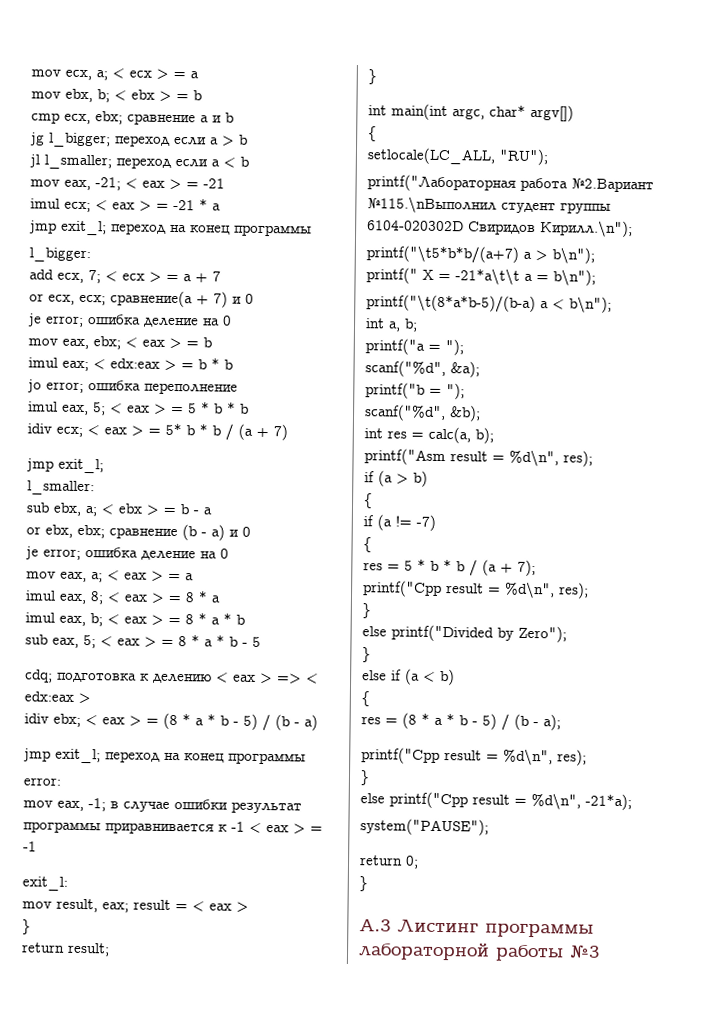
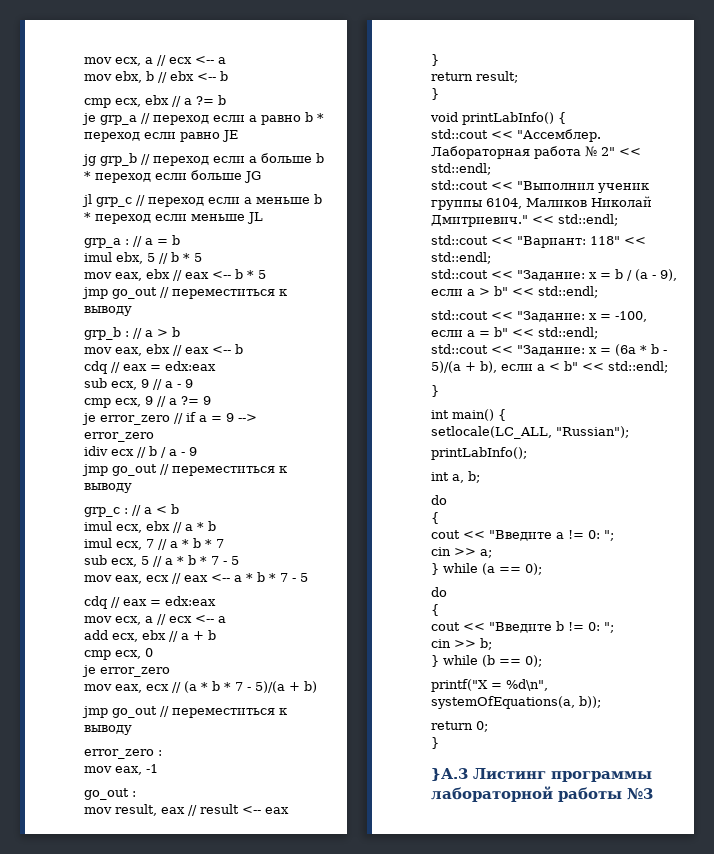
[31,68,199,81] [31,88,202,103] [31,111,234,126] [30,132,248,148] [29,154,249,170] [30,177,225,191] [30,198,221,213] [29,220,312,237] [29,247,91,263] [29,269,221,284] [29,290,254,308] [27,313,232,328] [28,336,212,350] [28,357,233,372] [27,379,238,395] [28,401,249,416] [27,422,288,441] [26,458,104,474] [27,480,95,496] [26,502,212,517] [26,524,251,541] [25,546,229,561] [26,570,194,583] [25,590,221,605] [25,612,245,627] [25,634,261,649] [25,669,319,684] [24,691,91,704] [24,712,318,732] [23,748,306,765] [23,777,61,786] [23,798,302,814] [23,821,323,835] mov ecx, a; < ecx > = a // mov ebx, b; < ebx > = b // cmp ecx, ebx; сравнение a и b // jg l_bigger; переход если a > b // jl l_smaller; переход если a < b // mov eax, -21; < eax > = -21 // imul ecx; < eax > = -21 * a // jmp exit_l; переход на конец программы // l_bigger: // add ecx, 7; < ecx > = a + 7 // or ecx, ecx; сравнение(a + 7) и 0 // je error; ошибка деление на 0 // mov eax, ebx; < eax > = b // imul eax; < edx:eax > = b * b // jo error; ошибка переполнение // imul eax, 5; < eax > = 5 * b * b // idiv ecx; < eax > = 5* b * b / (a + 7) // jmp exit_l; // l_smaller: // sub ebx, a; < ebx > = b - a // or ebx, ebx; сравнение (b - a) и 0 // je error; ошибка деление на 0 // mov eax, a; < eax > = a // imul eax, 8; < eax > = 8 * a // imul eax, b; < eax > = 8 * a * b // sub eax, 5; < eax > = 8 * a * b - 5 // cdq; подготовка к делению < eax > => < edx:eax > // idiv ebx; < eax > = (8 * a * b - 5) / (b - a) // jmp exit_l; переход на конец программы // error: // mov eax, -1; в случае ошибки результат программы приравнивается к -1 < eax > = -> [84,55,226,66] [84,71,228,83] [84,95,226,108] [82,112,324,125] [84,130,238,142] [82,153,324,166] [84,170,261,183] [82,194,322,207] [84,212,263,224] [84,235,180,248] [84,252,202,264] [84,269,266,281] [82,287,287,299] [84,306,132,316] [84,327,180,340] [84,344,243,356] [84,361,216,374] [84,378,193,390] [84,396,211,408] [82,412,257,425] [84,432,154,442] [84,446,197,458] [82,464,287,476] [84,483,132,493] [84,504,179,517] [84,521,216,533] [84,538,224,550] [84,555,239,567] [84,572,308,584] [84,596,216,609] [84,614,226,625] [84,630,216,642] [84,648,153,660] [82,665,170,677] [84,681,317,693] [82,706,287,718] [84,725,132,735] [84,749,162,759] [84,766,142,775] mov ecx, a // eсx <-- a // mov ebx, b // ebx <-- b // cmp ecx, ebx // a ?= b // je grp_a // переход если a равно b * переход если равно JE // jg grp_b // переход если a больше b * переход если больше JG // jl grp_c // переход если a меньше b * переход если меньше JL // grp_a : // a = b // imul ebx, 5 // b * 5 // mov eax, ebx // eax <-- b * 5 // jmp go_out // переместиться к выводу // grp_b : // a > b // mov eax, ebx // eax <-- b // cdq // eax = edx:eax // sub ecx, 9 // a - 9 // cmp ecx, 9 // a ?= 9 // je error_zero // if a = 9 --> error_zero // idiv ecx // b / a - 9 // jmp go_out // переместиться к выводу // grp_c : // a < b // imul ecx, ebx // a * b // imul ecx, 7 // a * b * 7 // sub ecx, 5 // a * b * 7 - 5 // mov eax, ecx // eax <-- a * b * 7 - 5 // cdq // eax = edx:eax // mov ecx, a // ecx <-- a // add ecx, ebx // a + b // cmp ecx, 0 // je error_zero // mov eax, ecx // (a * b * 7 - 5)/(a + b) // jmp go_out // переместиться к выводу // error_zero : // mov eax,
[22,876,68,891] exit_l: -> [84,788,136,800] go_out :
[102,899,249,913] eax; result = < eax > -> [161,804,289,816] eax // result <-- eax
[368,103,574,122] [368,126,377,142] [367,147,549,166] [367,174,654,193] [367,196,611,214] [367,220,633,238] [366,245,595,264] [366,267,596,286] [366,294,612,314] [365,318,418,332] [365,338,464,356] [365,360,480,378] [365,382,465,400] [364,404,481,422] [364,426,494,444] [364,448,593,467] [364,470,428,487] [363,493,373,509] [363,514,436,531] [363,537,372,553] [363,558,536,577] [363,580,589,599] [362,603,371,619] [362,624,567,643] [362,647,371,663] [362,668,455,686] [361,691,370,707] [361,712,561,731] [361,747,587,766] [360,770,370,786] [360,791,632,811] [360,818,489,836] int main(int argc, char* argv[]) // { // setlocale(LC_ALL, "RU"); // printf("Лабораторная работа №2.Вариант №115.\nВыполнил студент группы 6104-020302D Свиридов Кирилл.\n"); // printf("\t5*b*b/(a+7) a > b\n"); // printf(" X = -21*a\t\t a = b\n"); // printf("\t(8*a*b-5)/(b-a) a < b\n"); // int a, b; // printf("a = "); // scanf("%d", &a); // printf("b = "); // scanf("%d", &b); // int res = calc(a, b); // printf("Asm result = %d\n", res); // if (a > b) // { // if (a != -7) // { // res = 5 * b * b / (a + 7); // printf("Cpp result = %d\n", res); // } // else printf("Divided by Zero"); // } // else if (a < b) // { // res = (8 * a * b - 5) / (b - a); // printf("Cpp result = %d\n", res); // } // else printf("Cpp result = %d\n", -21*a); // system("PAUSE"); -> [430,112,566,125] [431,129,601,142] [431,146,641,159] [431,163,491,175] [431,180,649,193] [431,196,652,210] [431,214,618,227] [431,235,646,248] [431,252,491,264] [431,269,677,281] [431,286,598,298] [431,310,647,322] [431,327,598,339] [431,344,667,356] [431,361,668,373] [431,385,439,397] [431,409,506,421] [431,426,629,439] [431,447,527,460] [431,471,480,483] [431,495,447,505] [431,512,439,524] [431,530,614,541] [431,547,492,558] [431,563,542,575] [431,587,447,597] [431,604,439,616] [431,621,614,633] [431,638,492,650] [431,655,542,667] [431,679,548,692] [431,696,601,709] void printLabInfo() { // std::cout << "Ассемблер. Лабораторная работа № 2" << std::endl; // std::cout << "Выполнил ученик группы 6104, Маликов Николай Дмитриевич." << std::endl; // std::cout << "Вариант: 118" << std::endl; // std::cout << "Задание: x = b / (a - 9), если a > b" << std::endl; // std::cout << "Задание: x = -100, если a = b" << std::endl; // std::cout << "Задание: x = (6a * b - 5)/(a + b), если a < b" << std::endl; // } // int main() { // setlocale(LC_ALL, "Russian"); // printLabInfo(); // int a, b; // do // { // cout << "Введите a != 0: "; // cin >> a; // } while (a == 0); // do // { // cout << "Введите b != 0: "; // cin >> b; // } while (b == 0); // printf("X = %d\n", systemOfEquations(a, b));
[359,919,391,932] А.3 -> [431,768,468,781] }А.3

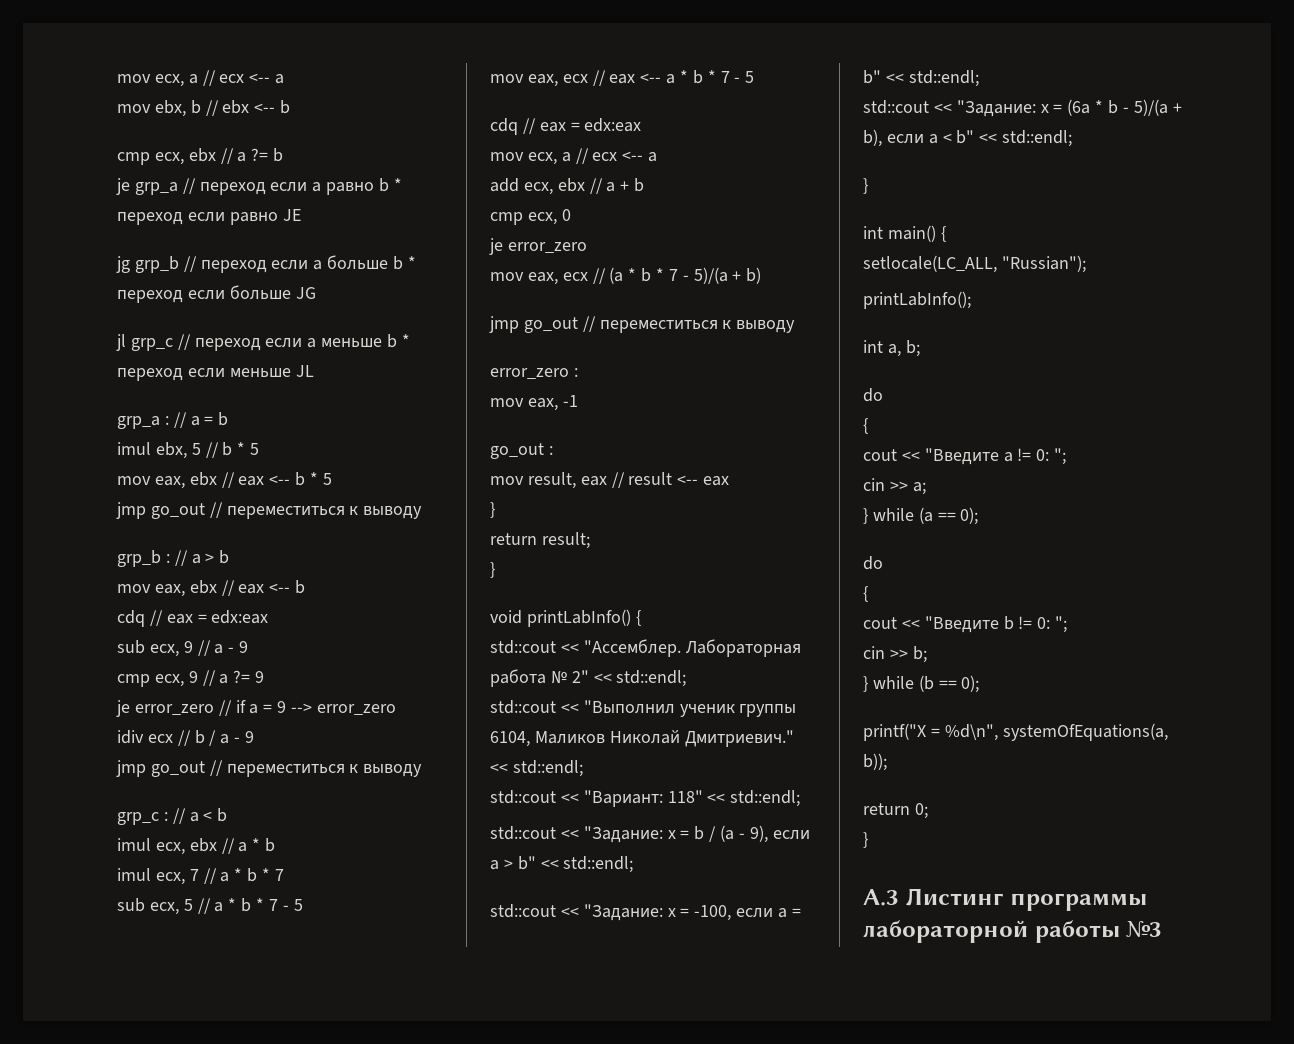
[431,768,468,781] }А.3 -> [863,889,899,906] А.3

